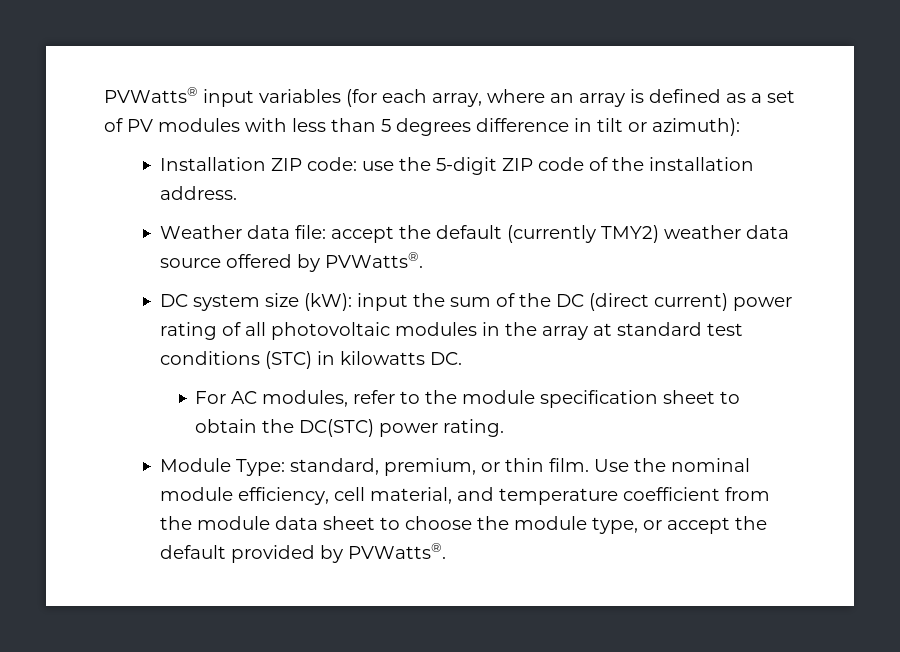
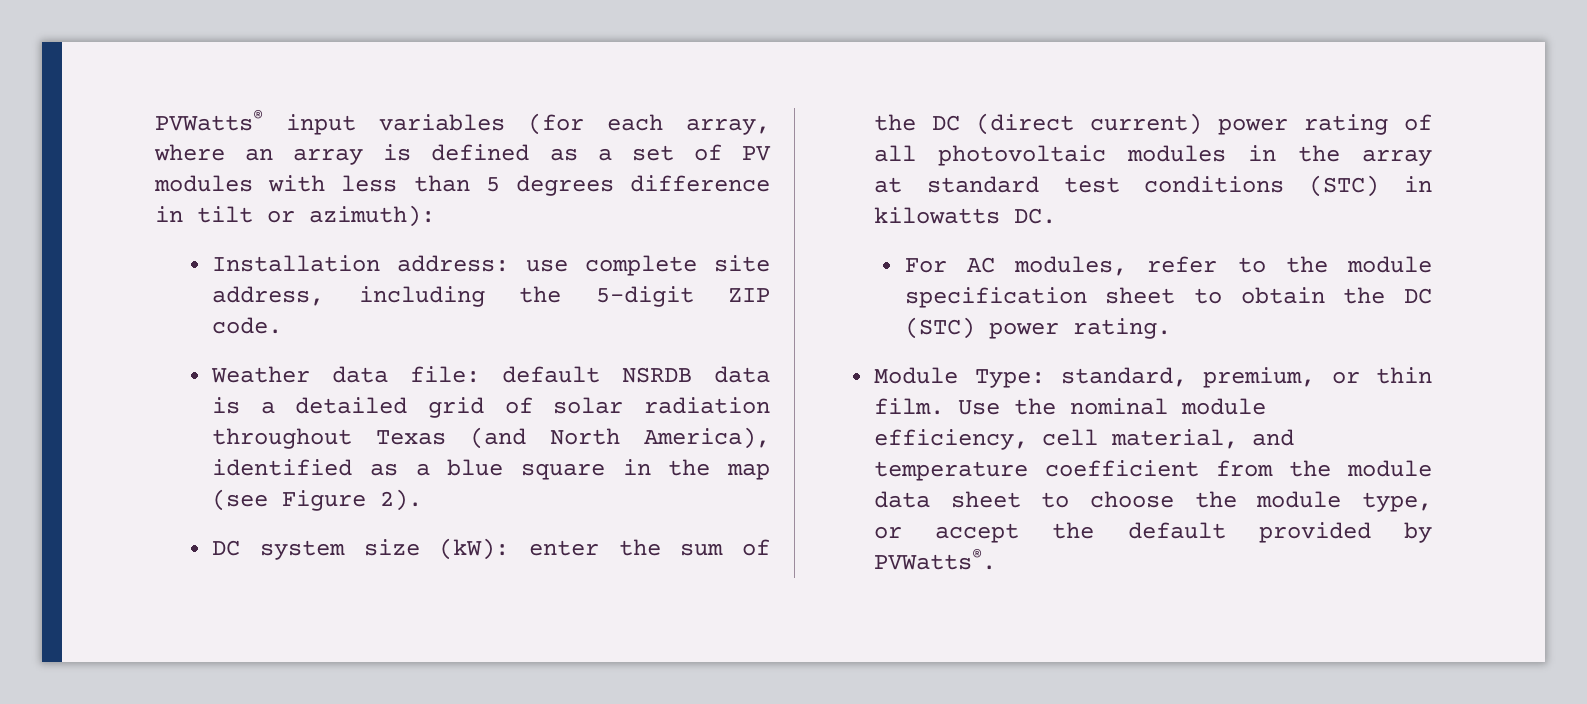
[270,157,754,175] [159,186,237,200] [159,225,789,243] [159,252,423,272] ZIP code: use the 5-digit ZIP code of the installation address. // Weather data file: accept the default (currently TMY2) weather data source offered by PVWatts®. -> [397,255,771,276] [212,286,771,307] [212,317,283,334] [211,366,770,383] [212,397,770,418] [212,427,771,449] [212,459,770,480] [212,489,423,511] address: use complete site address, including the 5-digit ZIP code. // Weather data file: default NSRDB data is a detailed grid of solar radiation throughout Texas (and North America), identified as a blue square in the map (see Figure 2).
[356,293,408,311] input -> [528,540,599,556] enter
[299,419,375,437] DC(STC) -> [1404,288,1432,304] [904,317,975,339] DC (STC)

